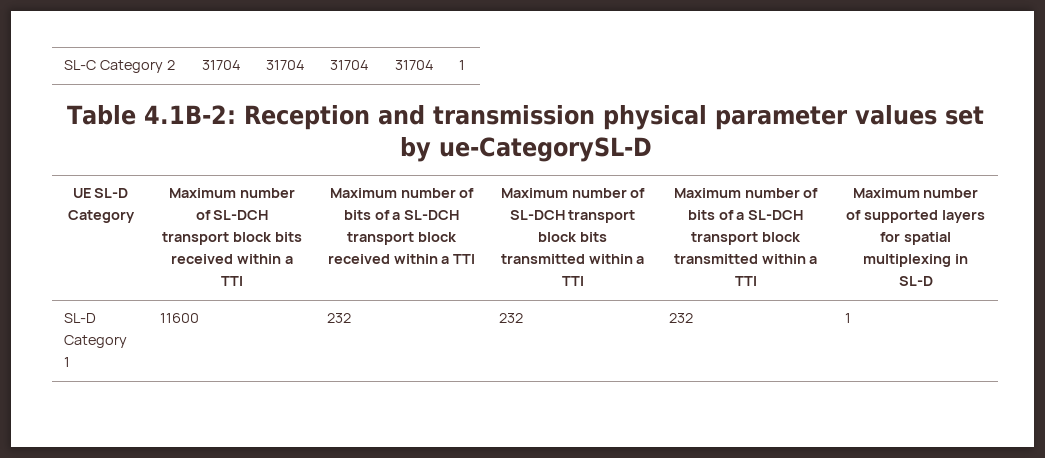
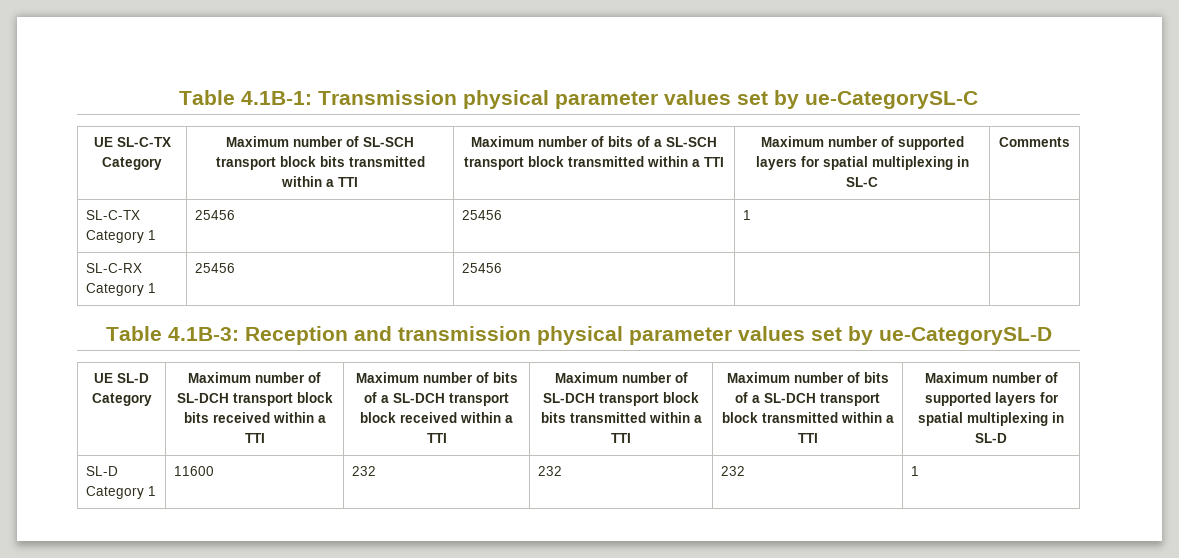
[64,60,175,73] [202,60,242,70] [266,60,306,70] [330,60,370,70] [395,60,435,70] [459,60,466,70] [67,105,236,125] SL-C Category 2 | 31704 | 31704 | 31704 | 31704 | 1 // Table 4.1B-2: -> [179,90,978,109] [93,137,171,147] [102,157,162,170] [226,136,414,147] [215,156,425,170] [281,176,358,187] [471,136,717,147] [464,156,724,170] [760,136,964,150] [755,156,969,170] [846,177,878,187] [999,137,1070,147] [85,210,140,220] [85,230,156,243] [194,210,235,220] [461,210,502,220] [742,210,751,220] [85,263,142,273] [85,283,156,296] [194,263,235,273] [461,263,502,273] [105,326,239,341] Table 4.1B-1: Transmission physical parameter values set by ue-CategorySL-C // UE SL-C-TX Category | Maximum number of SL-SCH transport block bits transmitted within a TTI | Maximum number of bits of a SL-SCH transport block transmitted within a TTI | Maximum number of supported layers for spatial multiplexing in SL-C | Comments // SL-C-TX Category 1 | 25456 | 25456 | 1 | // SL-C-RX Category 1 | 25456 | 25456 | | // Table 4.1B-3:

